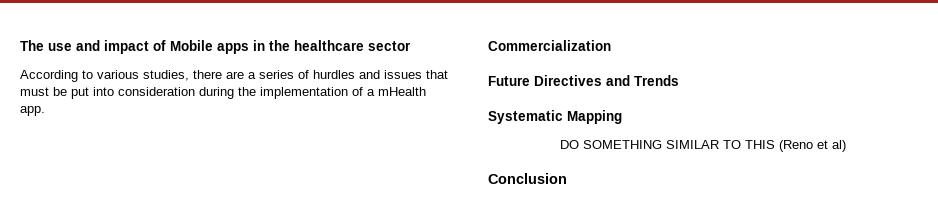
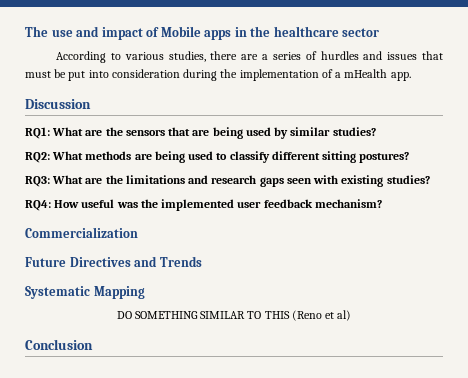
(45, 111) none -> [25,99,91,109] [25,127,376,139] [25,151,410,163] [25,175,430,187] [25,199,382,211] // Discussion // RQ1: What are the sensors that are being used by similar studies? // RQ2: What methods are being used to classify different sitting postures? // RQ3: What are the limitations and research gaps seen with existing studies? // RQ4: How useful was the implemented user feedback mechanism?

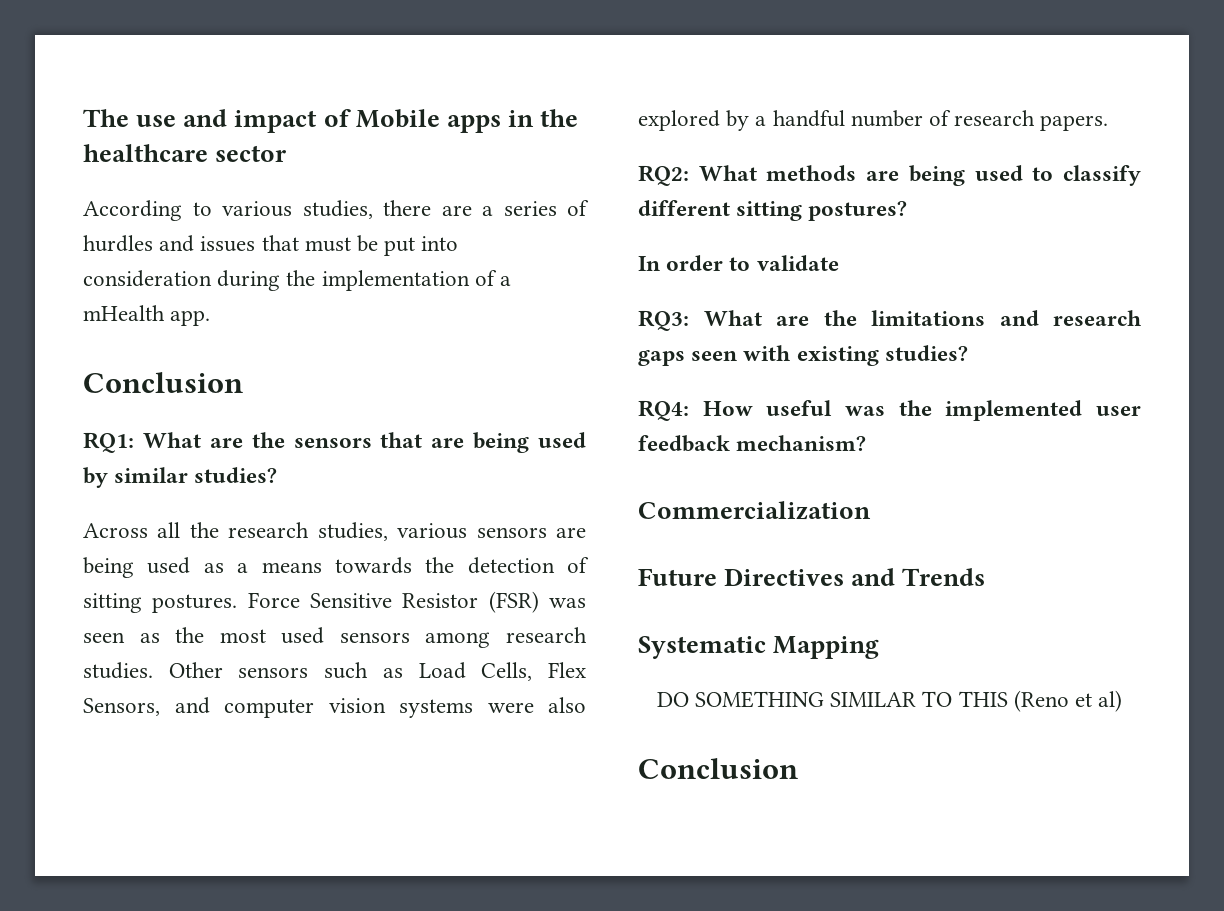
[25,99,91,109] Discussion -> [83,372,243,393] Conclusion
(376, 131) none -> [83,522,586,541] [83,557,589,578] [83,591,586,613] [83,627,587,648] [83,662,586,681] [83,697,586,718] [638,110,1109,131] // Across all the research studies, various sensors are being used as a means towards the detection of sitting postures. Force Sensitive Resistor (FSR) was seen as the most used sensors among research studies. Other sensors such as Load Cells, Flex Sensors, and computer vision systems were also explored by a handful number of research papers.
(410, 157) none -> [638,255,839,271] // In order to validate

